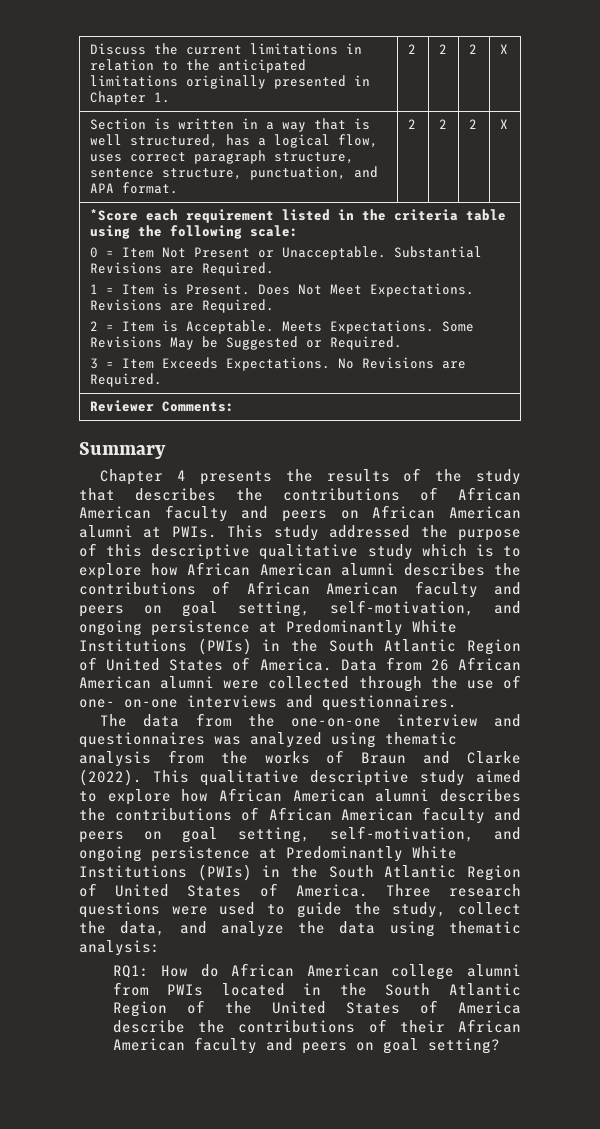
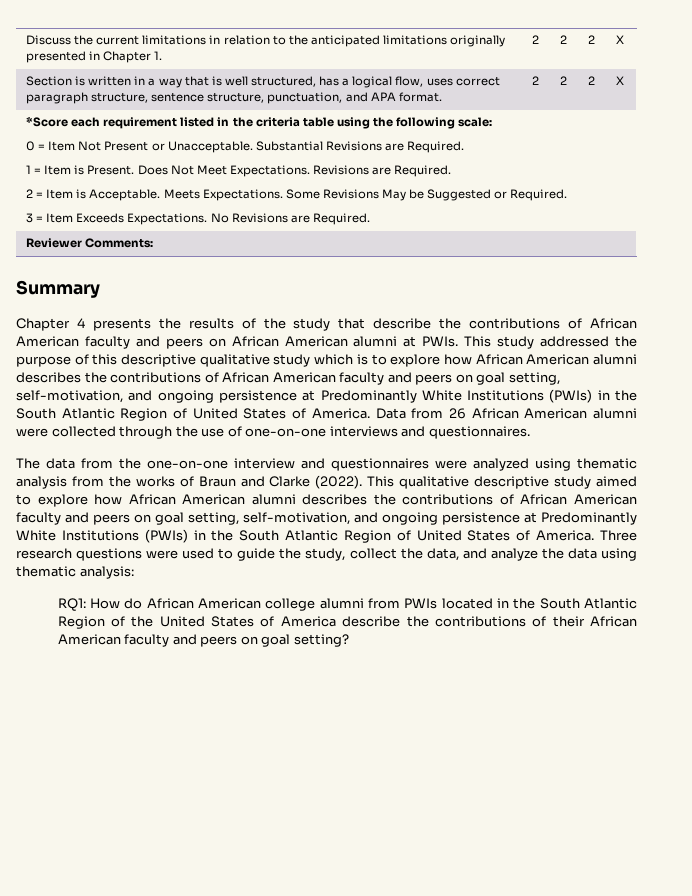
[135,488,216,501] describes -> [373,318,432,329] describe
[79,699,178,708] one- on-one -> [245,428,327,437] one-on-one
[214,736,241,745] was -> [435,460,467,469] were

